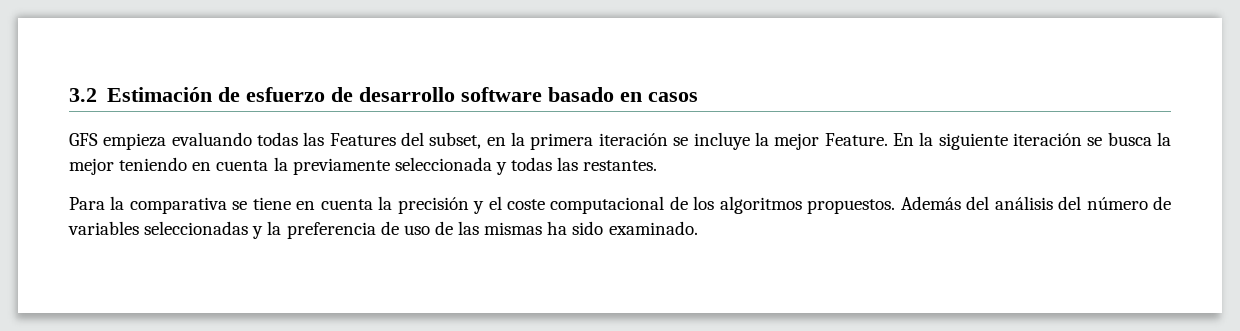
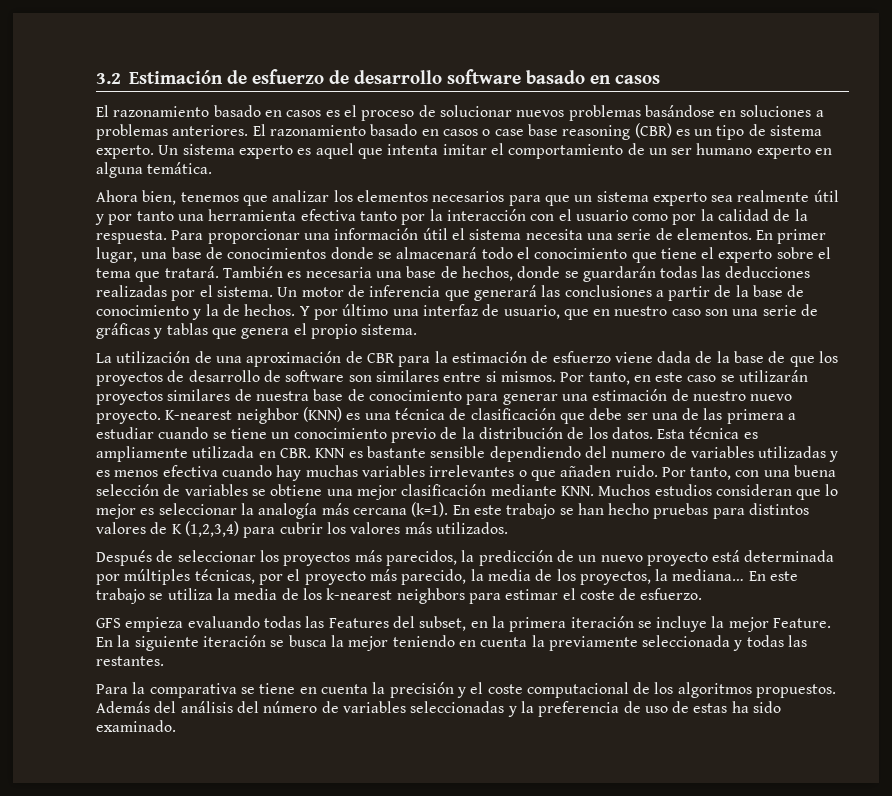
(698, 97) none -> [96,105,824,121] [96,123,823,140] [96,143,833,159] [96,162,213,178] [96,190,839,206] [95,209,808,225] [96,228,827,244] [96,247,832,263] [96,266,810,282] [96,285,805,301] [96,304,819,320] [96,323,418,339] [96,351,839,367] [96,370,809,386] [96,389,793,405] [96,407,797,424] [96,427,758,443] [96,446,839,462] [96,465,837,481] [96,484,839,500] [96,502,810,519] [96,521,508,538] [96,550,835,566] [96,569,799,585] [96,588,703,604] // El razonamiento basado en casos es el proceso de solucionar nuevos problemas basándose en soluciones a problemas anteriores. El razonamiento basado en casos o case base reasoning (CBR) es un tipo de sistema experto. Un sistema experto es aquel que intenta imitar el comportamiento de un ser humano experto en alguna temática. // Ahora bien, tenemos que analizar los elementos necesarios para que un sistema experto sea realmente útil y por tanto una herramienta efectiva tanto por la interacción con el usuario como por la calidad de la respuesta. Para proporcionar una información útil el sistema necesita una serie de elementos. En primer lugar, una base de conocimientos donde se almacenará todo el conocimiento que tiene el experto sobre el tema que tratará. También es necesaria una base de hechos, donde se guardarán todas las deducciones realizadas por el sistema. Un motor de inferencia que generará las conclusiones a partir de la base de conocimiento y la de hechos. Y por último una interfaz de usuario, que en nuestro caso son una serie de gráficas y tablas que genera el propio sistema. // La utilización de una aproximación de CBR para la estimación de esfuerzo viene dada de la base de que los proyectos de desarrollo de software son similares entre si mismos. Por tanto, en este caso se utilizarán proyectos similares de nuestra base de conocimiento para generar una estimación de nuestro nuevo proyecto. K-nearest neighbor (KNN) es una técnica de clasificación que debe ser una de las primera a estudiar cuando se tiene un conocimiento previo de la distribución de los datos. Esta técnica es ampliamente utilizada en CBR. KNN es bastante sensible dependiendo del numero de variables utilizadas y es menos efectiva cuando hay muchas variables irrelevantes o que añaden ruido. Por tanto, con una buena selección de variables se obtiene una mejor clasificación mediante KNN. Muchos estudios consideran que lo mejor es seleccionar la analogía más cercana (k=1). En este trabajo se han hecho pruebas para distintos valores de K (1,2,3,4) para cubrir los valores más utilizados. // Después de seleccionar los proyectos más parecidos, la predicción de un nuevo proyecto está determinada por múltiples técnicas, por el proyecto más parecido, la media de los proyectos, la mediana… En este trabajo se utiliza la media de los k-nearest neighbors para estimar el coste de esfuerzo.
[458,221,543,235] las mismas -> [693,703,728,713] estas

